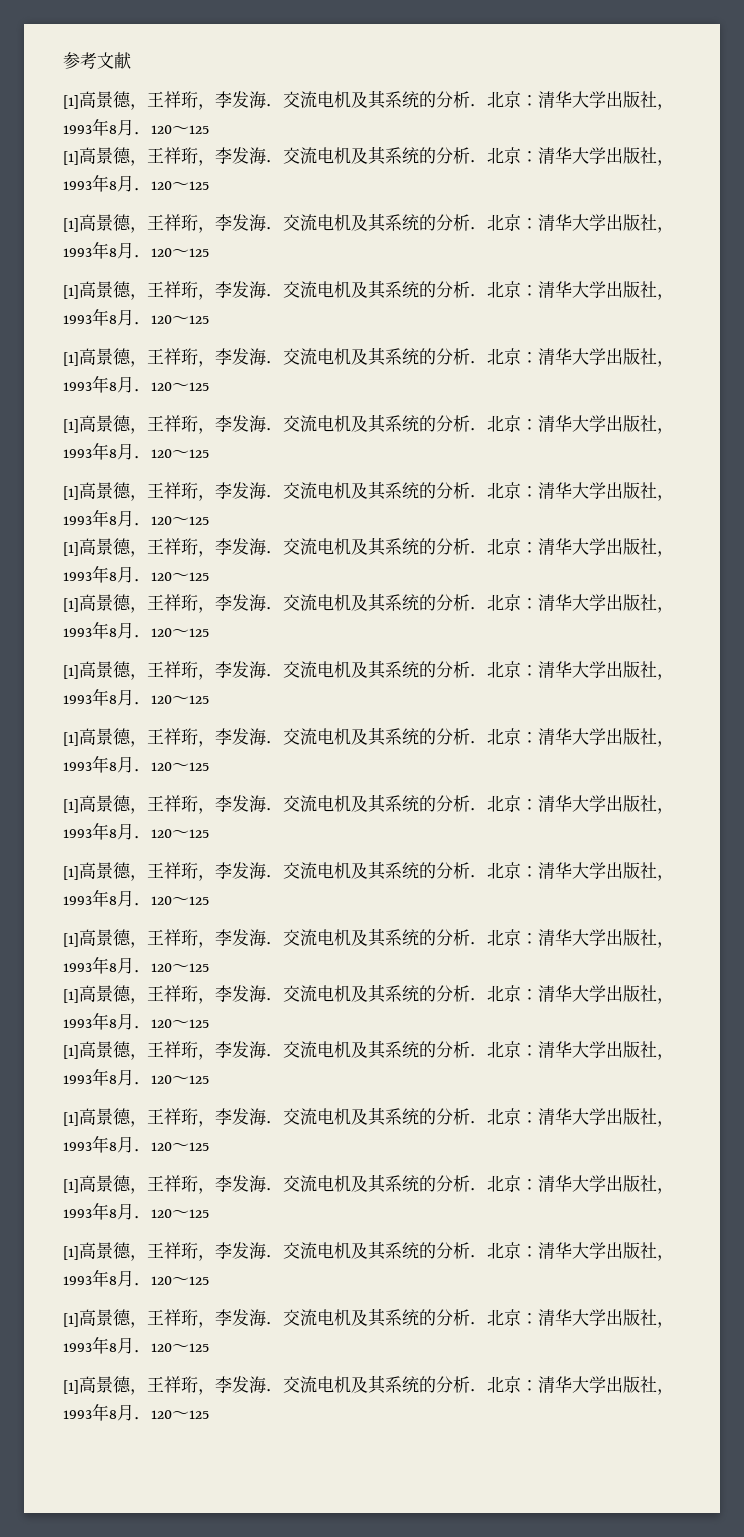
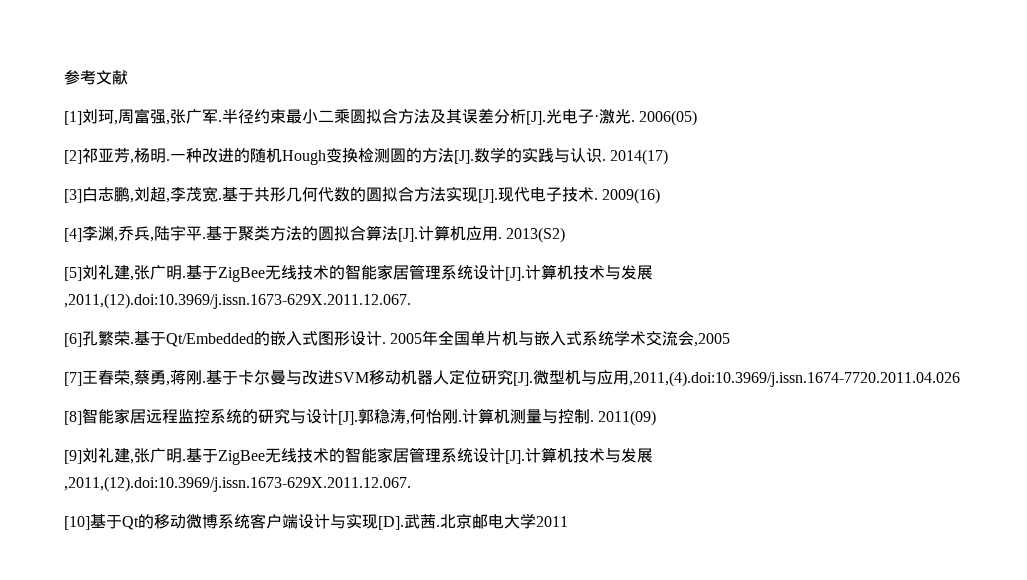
[79,90,674,110] [63,118,209,136] [63,146,674,166] [63,174,209,192] [63,213,674,233] [63,241,209,259] [63,280,674,300] [63,308,209,326] [63,347,674,367] [63,375,209,393] [63,414,674,434] [63,442,209,460] [63,481,674,501] [63,509,209,527] [63,537,674,557] [63,565,209,583] [63,593,674,613] [63,621,209,639] [63,660,674,680] [63,688,209,706] [63,727,674,747] [63,755,209,773] [63,794,674,814] [63,822,209,840] [63,861,674,881] [63,889,209,907] [63,928,674,948] [63,956,209,974] [63,984,674,1004] [63,1012,209,1030] [63,1040,674,1060] [63,1068,209,1086] [63,1107,674,1127] [63,1135,209,1153] [63,1174,674,1194] [63,1202,209,1220] [63,1241,674,1261] [63,1269,209,1287] [63,1308,674,1328] [63,1336,209,1354] [63,1375,674,1395] [63,1403,209,1421] 高景德，王祥珩，李发海．交流电机及其系统的分析．北京：清华大学出版社，1993年8月．120～125 // [1]高景德，王祥珩，李发海．交流电机及其系统的分析．北京：清华大学出版社，1993年8月．120～125 // [1]高景德，王祥珩，李发海．交流电机及其系统的分析．北京：清华大学出版社，1993年8月．120～125 // [1]高景德，王祥珩，李发海．交流电机及其系统的分析．北京：清华大学出版社，1993年8月．120～125 // [1]高景德，王祥珩，李发海．交流电机及其系统的分析．北京：清华大学出版社，1993年8月．120～125 // [1]高景德，王祥珩，李发海．交流电机及其系统的分析．北京：清华大学出版社，1993年8月．120～125 // [1]高景德，王祥珩，李发海．交流电机及其系统的分析．北京：清华大学出版社，1993年8月．120～125 // [1]高景德，王祥珩，李发海．交流电机及其系统的分析．北京：清华大学出版社，1993年8月．120～125 // [1]高景德，王祥珩，李发海．交流电机及其系统的分析．北京：清华大学出版社，1993年8月．120～125 // [1]高景德，王祥珩，李发海．交流电机及其系统的分析．北京：清华大学出版社，1993年8月．120～125 // [1]高景德，王祥珩，李发海．交流电机及其系统的分析．北京：清华大学出版社，1993年8月．120～125 // [1]高景德，王祥珩，李发海．交流电机及其系统的分析．北京：清华大学出版社，1993年8月．120～125 // [1]高景德，王祥珩，李发海．交流电机及其系统的分析．北京：清华大学出版社，1993年8月．120～125 // [1]高景德，王祥珩，李发海．交流电机及其系统的分析．北京：清华大学出版社，1993年8月．120～125 // [1]高景德，王祥珩，李发海．交流电机及其系统的分析．北京：清华大学出版社，1993年8月．120～125 // [1]高景德，王祥珩，李发海．交流电机及其系统的分析．北京：清华大学出版社，1993年8月．120～125 // [1]高景德，王祥珩，李发海．交流电机及其系统的分析．北京：清华大学出版社，1993年8月．120～125 // [1]高景德，王祥珩，李发海．交流电机及其系统的分析．北京：清华大学出版社，1993年8月．120～125 // [1]高景德，王祥珩，李发海．交流电机及其系统的分析．北京：清华大学出版社，1993年8月．120～125 // [1]高景德，王祥珩，李发海．交流电机及其系统的分析．北京：清华大学出版社，1993年8月．120～125 // [1]高景德，王祥珩，李发海．交流电机及其系统的分析．北京：清华大学出版社，1993年8月．120～125 -> [82,108,698,126] [64,147,669,165] [64,186,661,204] [64,225,566,243] [64,264,653,282] [64,293,411,309] [64,330,731,347] [64,369,960,387] [64,408,657,426] [64,447,653,465] [64,476,411,492] [64,513,568,530] 刘珂,周富强,张广军.半径约束最小二乘圆拟合方法及其误差分析[J].光电子·激光. 2006(05) // [2]祁亚芳,杨明.一种改进的随机Hough变换检测圆的方法[J].数学的实践与认识. 2014(17) // [3]白志鹏,刘超,李茂宽.基于共形几何代数的圆拟合方法实现[J].现代电子技术. 2009(16) // [4]李渊,乔兵,陆宇平.基于聚类方法的圆拟合算法[J].计算机应用. 2013(S2) // [5]刘礼建,张广明.基于ZigBee无线技术的智能家居管理系统设计[J].计算机技术与发展,2011,(12).doi:10.3969/j.issn.1673-629X.2011.12.067. // [6]孔繁荣.基于Qt/Embedded的嵌入式图形设计. 2005年全国单片机与嵌入式系统学术交流会,2005 // [7]王春荣,蔡勇,蒋刚.基于卡尔曼与改进SVM移动机器人定位研究[J].微型机与应用,2011,(4).doi:10.3969/j.issn.1674-7720.2011.04.026 // [8]智能家居远程监控系统的研究与设计[J].郭稳涛,何怡刚.计算机测量与控制. 2011(09) // [9]刘礼建,张广明.基于ZigBee无线技术的智能家居管理系统设计[J].计算机技术与发展,2011,(12).doi:10.3969/j.issn.1673-629X.2011.12.067. // [10]基于Qt的移动微博系统客户端设计与实现[D].武茜.北京邮电大学2011

